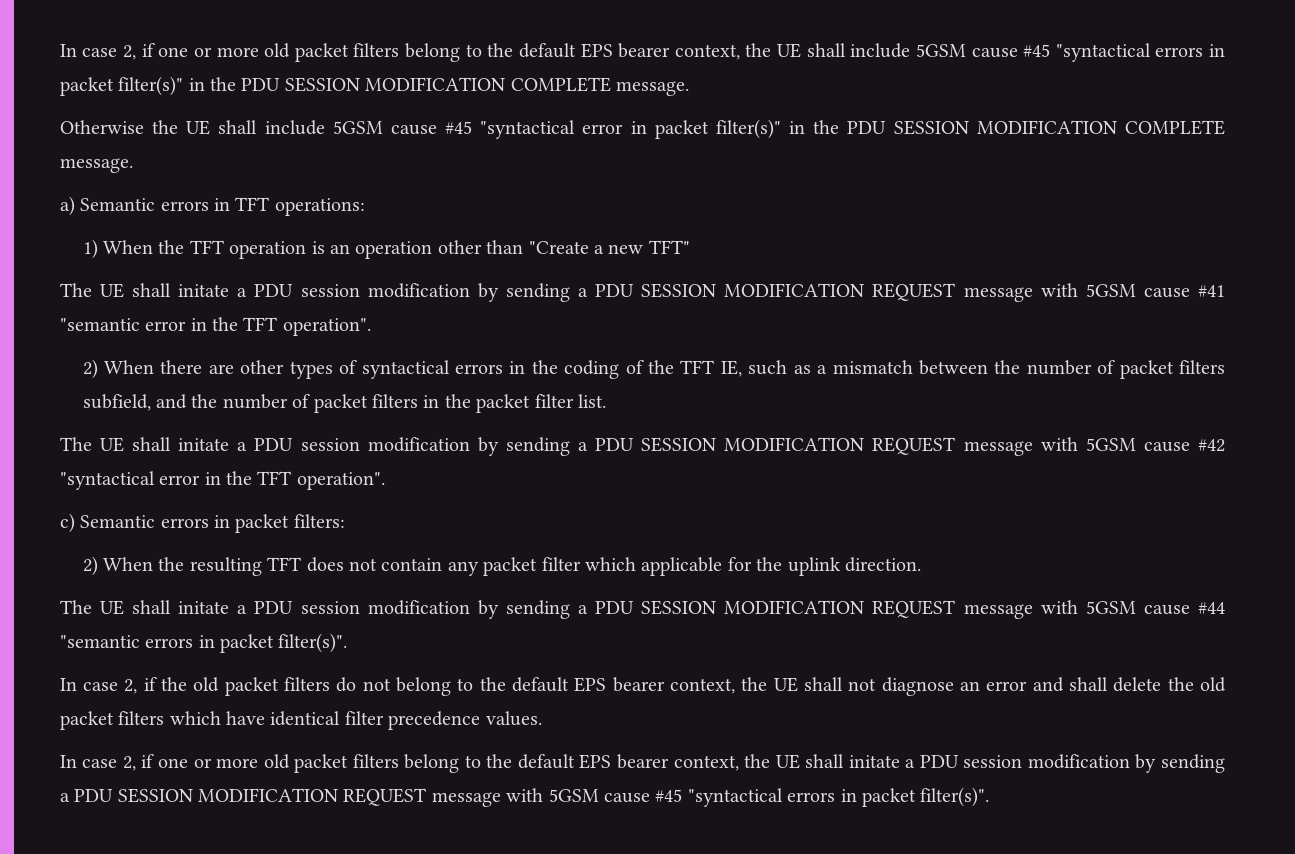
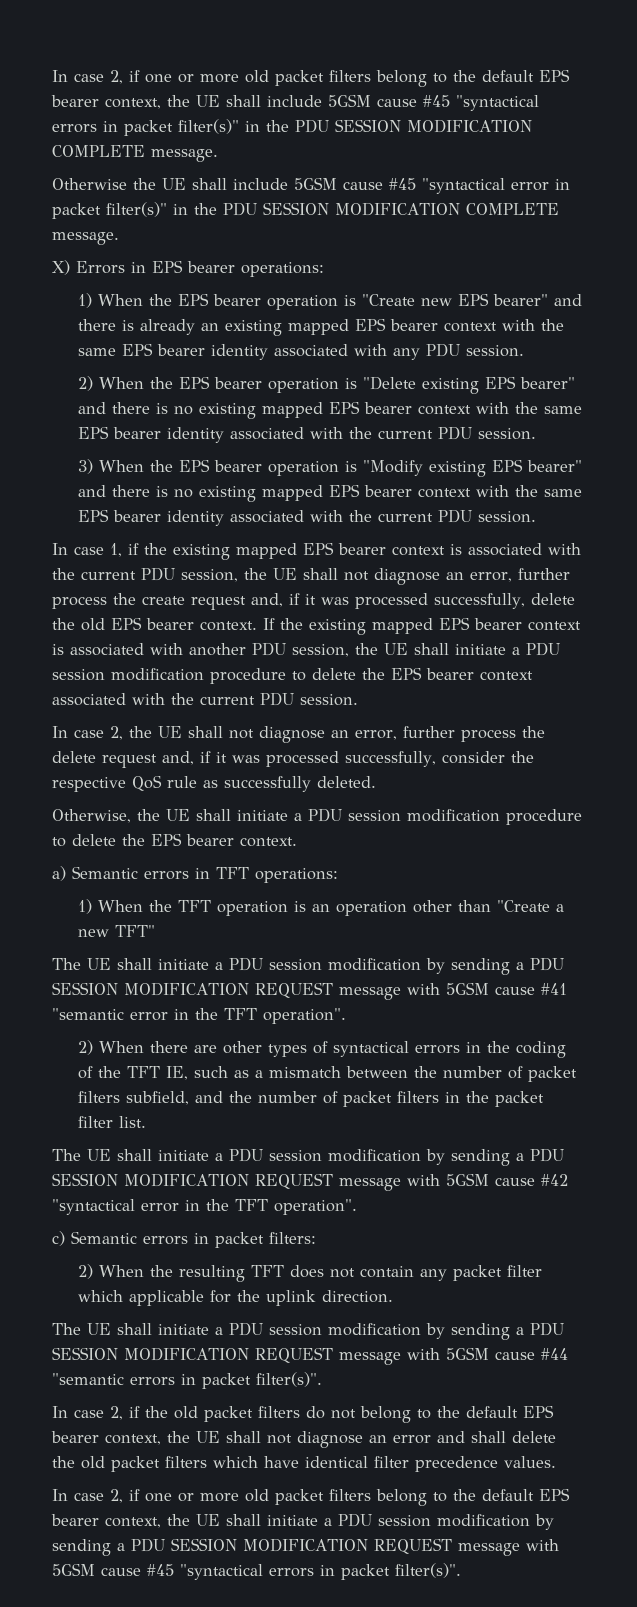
(133, 165) none -> [51,260,324,277] [78,293,583,310] [78,318,565,336] [78,343,525,360] [78,376,576,394] [78,401,583,419] [78,426,537,443] [78,459,583,477] [78,484,583,502] [78,509,537,526] [51,542,581,560] [51,567,570,585] [51,593,575,610] [51,617,581,635] [51,642,560,657] [51,667,533,684] [51,692,358,706] [51,726,545,743] [51,751,534,768] [51,775,376,792] [51,808,582,825] [51,833,297,847] // X) Errors in EPS bearer operations: // 1) When the EPS bearer operation is "Create new EPS bearer" and there is already an existing mapped EPS bearer context with the same EPS bearer identity associated with any PDU session. // 2) When the EPS bearer operation is "Delete existing EPS bearer" and there is no existing mapped EPS bearer context with the same EPS bearer identity associated with the current PDU session. // 3) When the EPS bearer operation is "Modify existing EPS bearer" and there is no existing mapped EPS bearer context with the same EPS bearer identity associated with the current PDU session. // In case 1, if the existing mapped EPS bearer context is associated with the current PDU session, the UE shall not diagnose an error, further process the create request and, if it was processed successfully, delete the old EPS bearer context. If the existing mapped EPS bearer context is associated with another PDU session, the UE shall initiate a PDU session modification procedure to delete the EPS bearer context associated with the current PDU session. // In case 2, the UE shall not diagnose an error, further process the delete request and, if it was processed successfully, consider the respective QoS rule as successfully deleted. // Otherwise, the UE shall initiate a PDU session modification procedure to delete the EPS bearer context.
[178,284,230,297] initate -> [157,959,209,970] initiate
[178,438,230,451] initate -> [157,1150,209,1161] initiate
[178,601,230,614] initate -> [157,1324,209,1335] initiate
[848,755,900,768] initate -> [266,1515,318,1526] initiate

